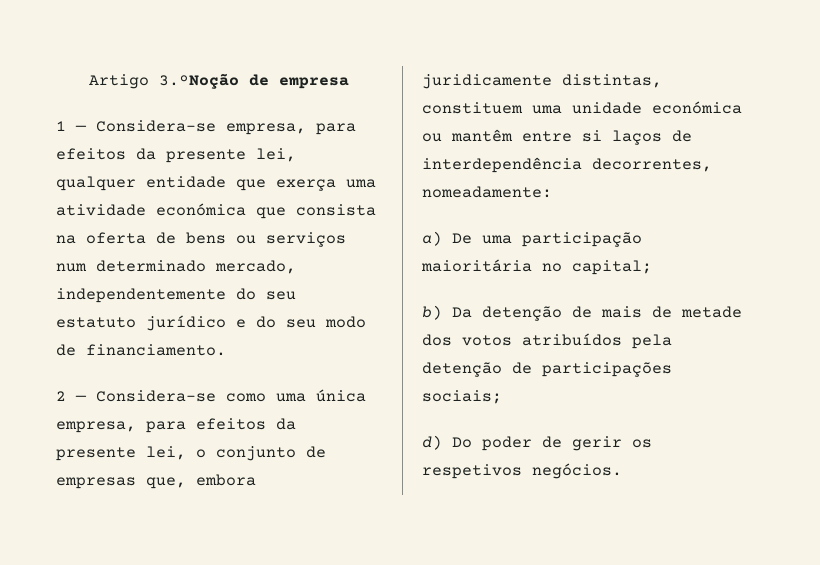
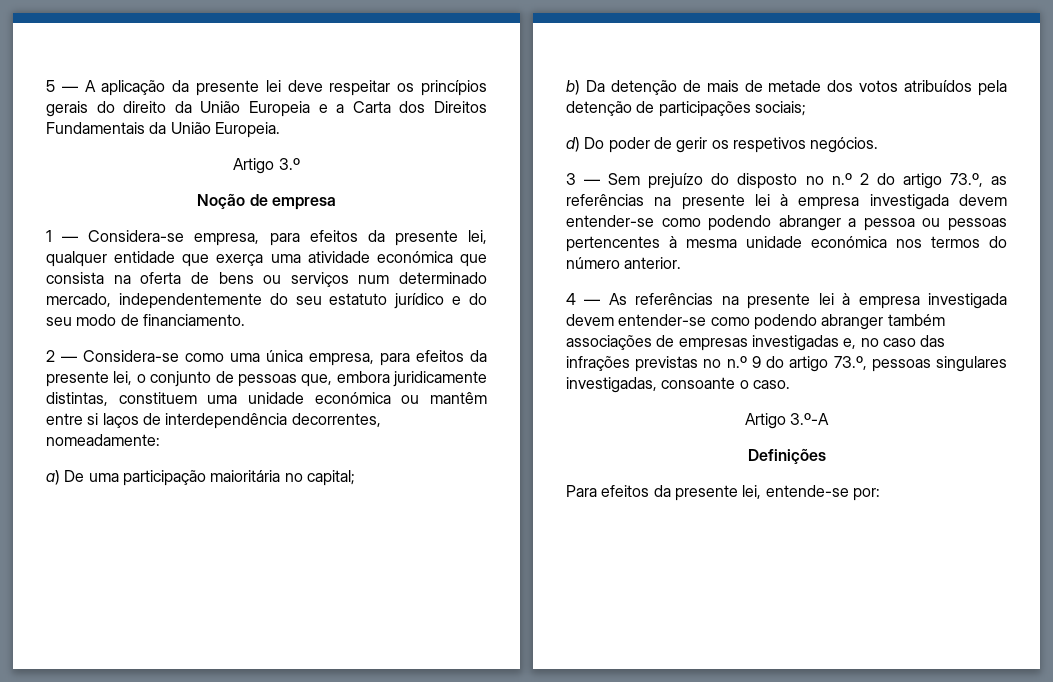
[88,73,239,89] Artigo 3.ºNoção -> [46,80,488,96] [46,101,488,117] [46,122,280,138] [233,158,300,174] [197,193,246,209] 5 — A aplicação da presente lei deve respeitar os princípios gerais do direito da União Europeia e a Carta dos Direitos Fundamentais da União Europeia. // Artigo 3.º // Noção
[56,477,136,489] empresas -> [237,374,297,387] pessoas
(622, 471) none -> [566,173,1007,189] [566,194,1007,210] [566,215,1007,231] [566,236,1007,252] [566,257,682,269] [566,293,1007,309] [566,314,945,330] [566,335,946,351] [566,356,1007,372] [566,377,790,393] [744,413,830,429] [747,448,826,464] [566,485,880,501] // 3 — Sem prejuízo do disposto no n.º 2 do artigo 73.º, as referências na presente lei à empresa investigada devem entender-se como podendo abranger a pessoa ou pessoas pertencentes à mesma unidade económica nos termos do número anterior. // 4 — As referências na presente lei à empresa investigada devem entender-se como podendo abranger também associações de empresas investigadas e, no caso das infrações previstas no n.º 9 do artigo 73.º, pessoas singulares investigadas, consoante o caso. // Artigo 3.º-A // Definições // Para efeitos da presente lei, entende-se por:

